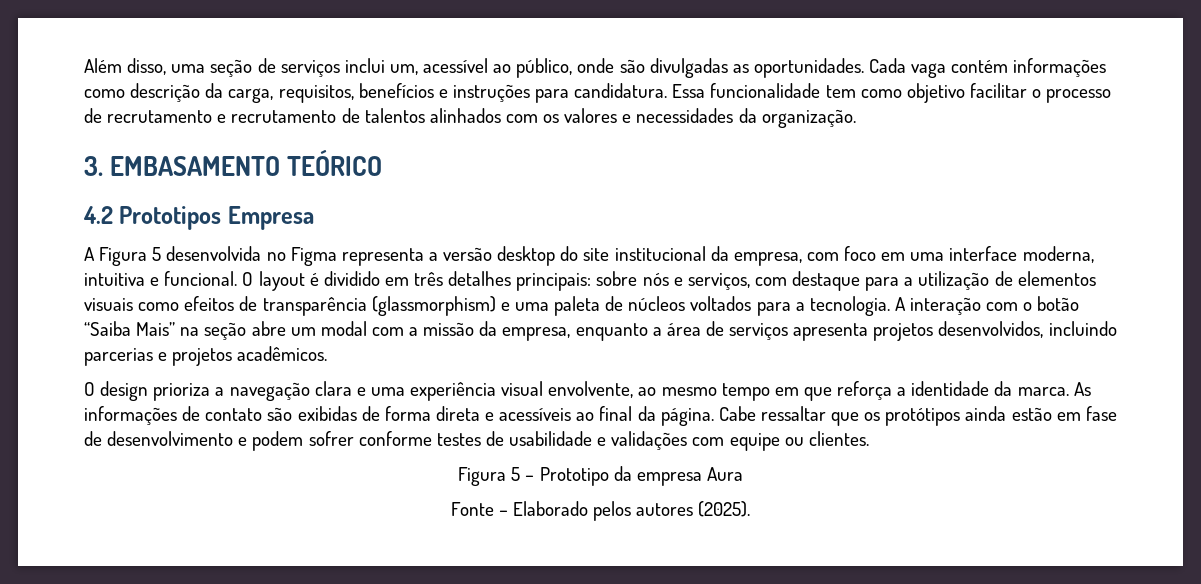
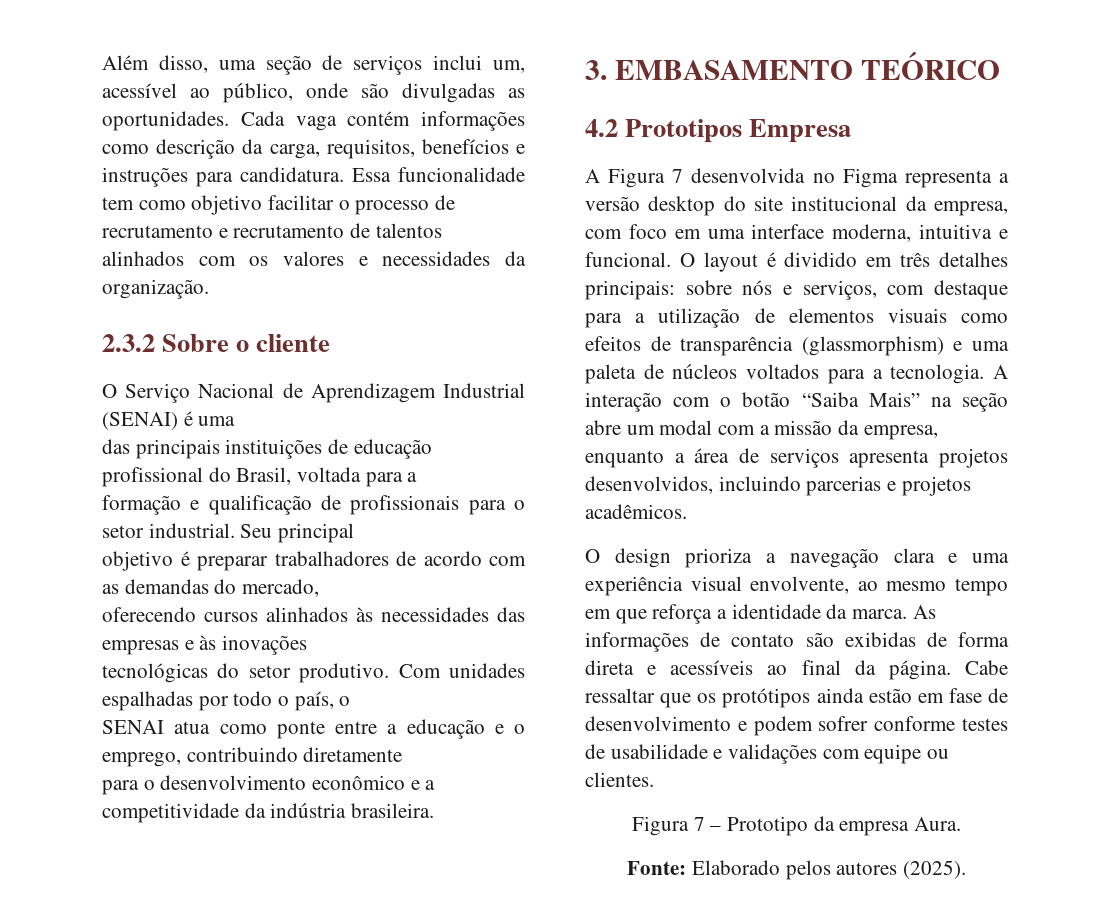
(856, 118) none -> [102,334,331,352] [102,383,525,403] [102,411,236,430] [102,439,432,459] [102,467,418,487] [102,495,525,515] [102,523,355,543] [102,551,526,571] [102,579,320,597] [102,607,525,622] [102,635,308,655] [102,663,525,683] [102,691,351,711] [102,719,525,739] [102,747,403,767] [102,775,436,795] [102,803,435,823] // 2.3.2 Sobre o cliente // O Serviço Nacional de Aprendizagem Industrial (SENAI) é uma // das principais instituições de educação profissional do Brasil, voltada para a // formação e qualificação de profissionais para o setor industrial. Seu principal // objetivo é preparar trabalhadores de acordo com as demandas do mercado, // oferecendo cursos alinhados às necessidades das empresas e às inovações // tecnológicas do setor produtivo. Com unidades espalhadas por todo o país, o // SENAI atua como ponte entre a educação e o emprego, contribuindo diretamente // para o desenvolvimento econômico e a competitividade da indústria brasileira.
[152,247,162,261] 5 -> [672,169,684,183] 7
[511,467,521,481] 5 -> [693,817,705,831] 7
[706,467,743,481] [450,502,508,516] Aura // Fonte – -> [914,817,962,831] [627,861,687,875] Aura. // Fonte:

